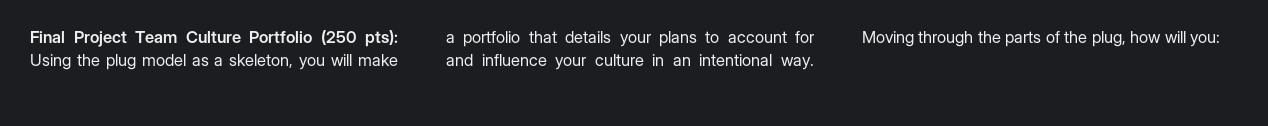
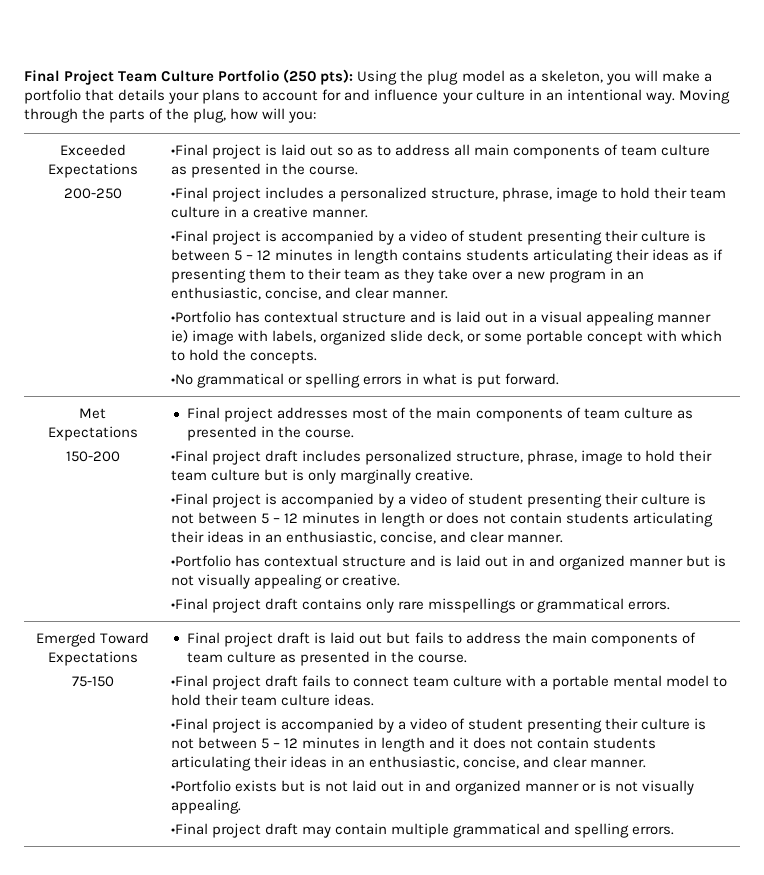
(1221, 40) none -> [59,144,126,156] [47,163,138,178] [63,188,122,199] [170,144,711,159] [170,163,358,178] [170,187,727,202] [170,206,368,218] [170,230,707,245] [170,249,724,264] [170,268,645,283] [170,287,448,300] [170,311,712,326] [170,330,723,345] [170,349,317,364] [170,373,560,388] [79,408,106,419] [47,426,138,441] [65,451,120,462] [187,407,693,422] [187,426,355,441] [170,450,713,465] [170,469,473,484] [170,493,707,508] [170,512,714,527] [170,531,564,544] [170,555,727,570] [170,574,400,589] [170,598,671,613] [35,632,150,647] [47,651,138,666] [71,676,114,687] [187,632,696,647] [187,651,468,666] [170,675,728,690] [170,694,374,706] [170,718,707,733] [170,737,657,752] [170,756,647,771] [170,780,695,795] [170,799,241,814] [170,823,675,838] // Exceeded Expectations // 200-250 | •Final project is laid out so as to address all main components of team culture as presented in the course. // •Final project includes a personalized structure, phrase, image to hold their team culture in a creative manner. // •Final project is accompanied by a video of student presenting their culture is between 5 – 12 minutes in length contains students articulating their ideas as if presenting them to their team as they take over a new program in an enthusiastic, concise, and clear manner. // •Portfolio has contextual structure and is laid out in a visual appealing manner ie) image with labels, organized slide deck, or some portable concept with which to hold the concepts. // •No grammatical or spelling errors in what is put forward. // Met Expectations // 150-200 | Final project addresses most of the main components of team culture as presented in the course. // •Final project draft includes personalized structure, phrase, image to hold their team culture but is only marginally creative. // •Final project is accompanied by a video of student presenting their culture is not between 5 – 12 minutes in length or does not contain students articulating their ideas in an enthusiastic, concise, and clear manner. // •Portfolio has contextual structure and is laid out in and organized manner but is not visually appealing or creative. // •Final project draft contains only rare misspellings or grammatical errors. // Emerged Toward Expectations // 75-150 | Final project draft is laid out but fails to address the main components of team culture as presented in the course. // •Final project draft fails to connect team culture with a portable mental model to hold their team culture ideas. // •Final project is accompanied by a video of student presenting their culture is not between 5 – 12 minutes in length and it does not contain students articulating their ideas in an enthusiastic, concise, and clear manner. // •Portfolio exists but is not laid out in and organized manner or is not visually appealing. // •Final project draft may contain multiple grammatical and spelling errors.

